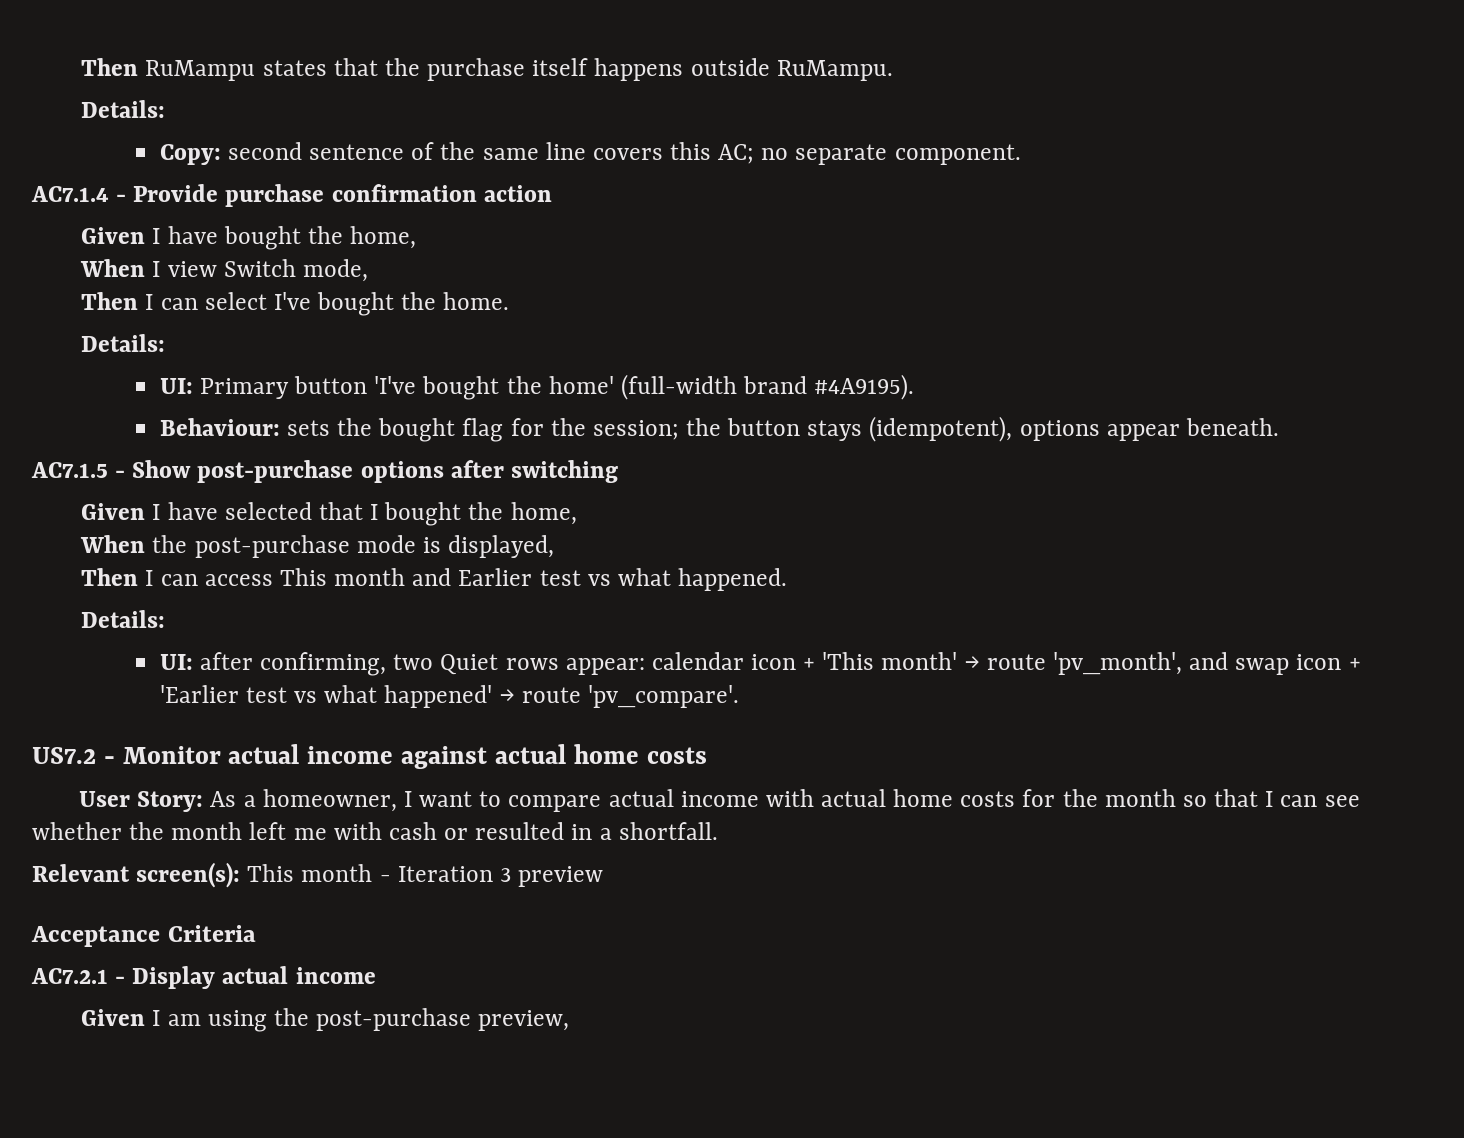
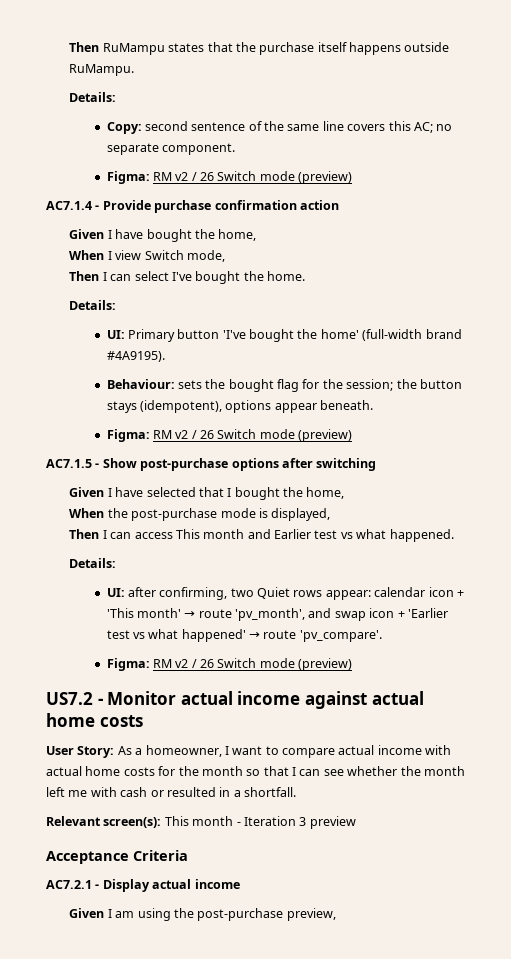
(1021, 154) none -> [106,171,353,184] // Figma: RM v2 / 26 Switch mode (preview)
(1279, 427) none -> [106,429,353,442] // Figma: RM v2 / 26 Switch mode (preview)
(739, 696) none -> [106,658,353,671] // Figma: RM v2 / 26 Switch mode (preview)

